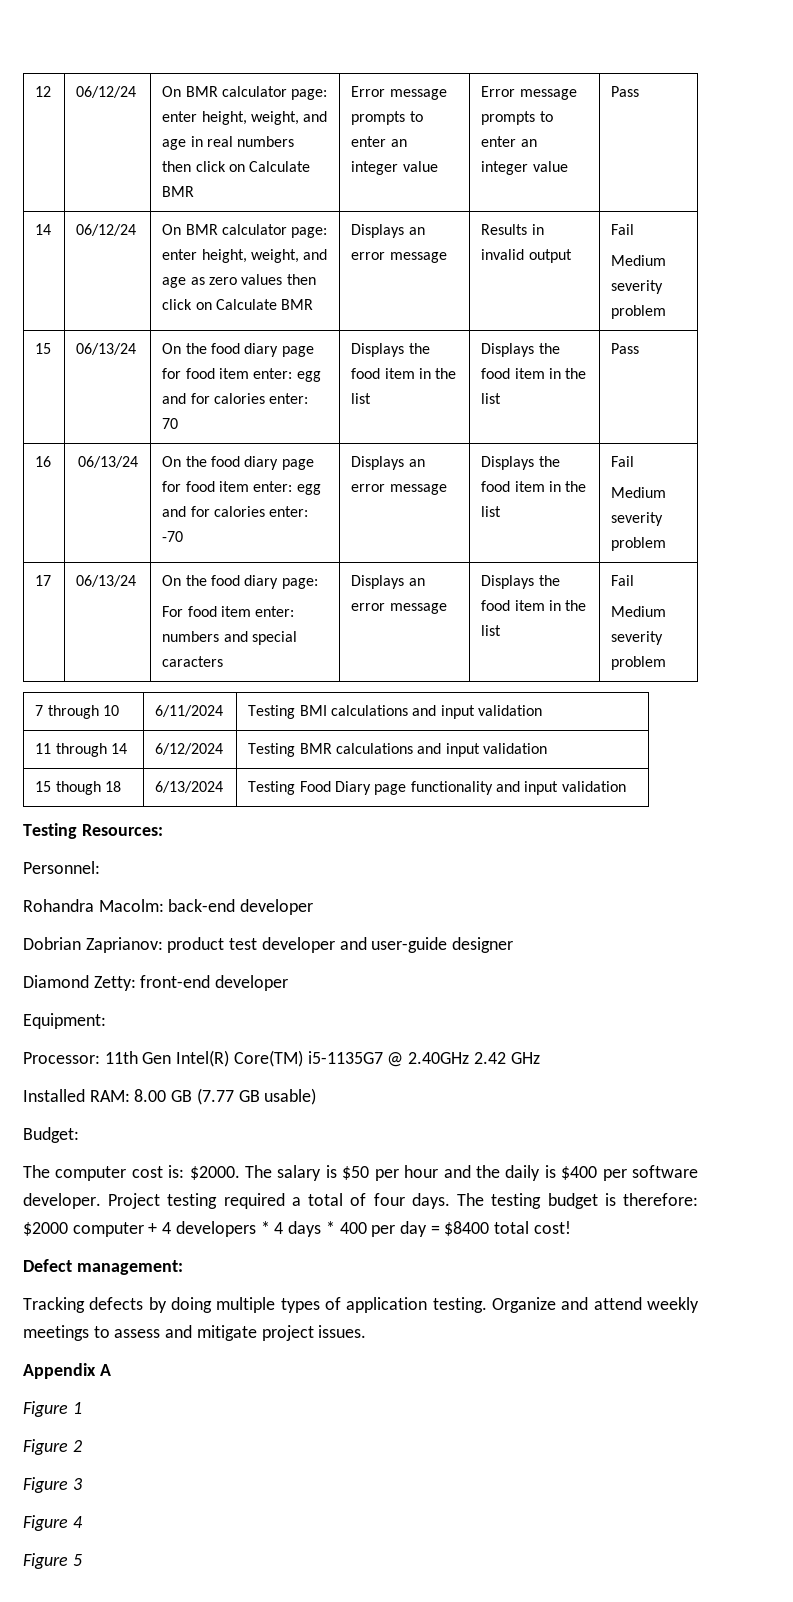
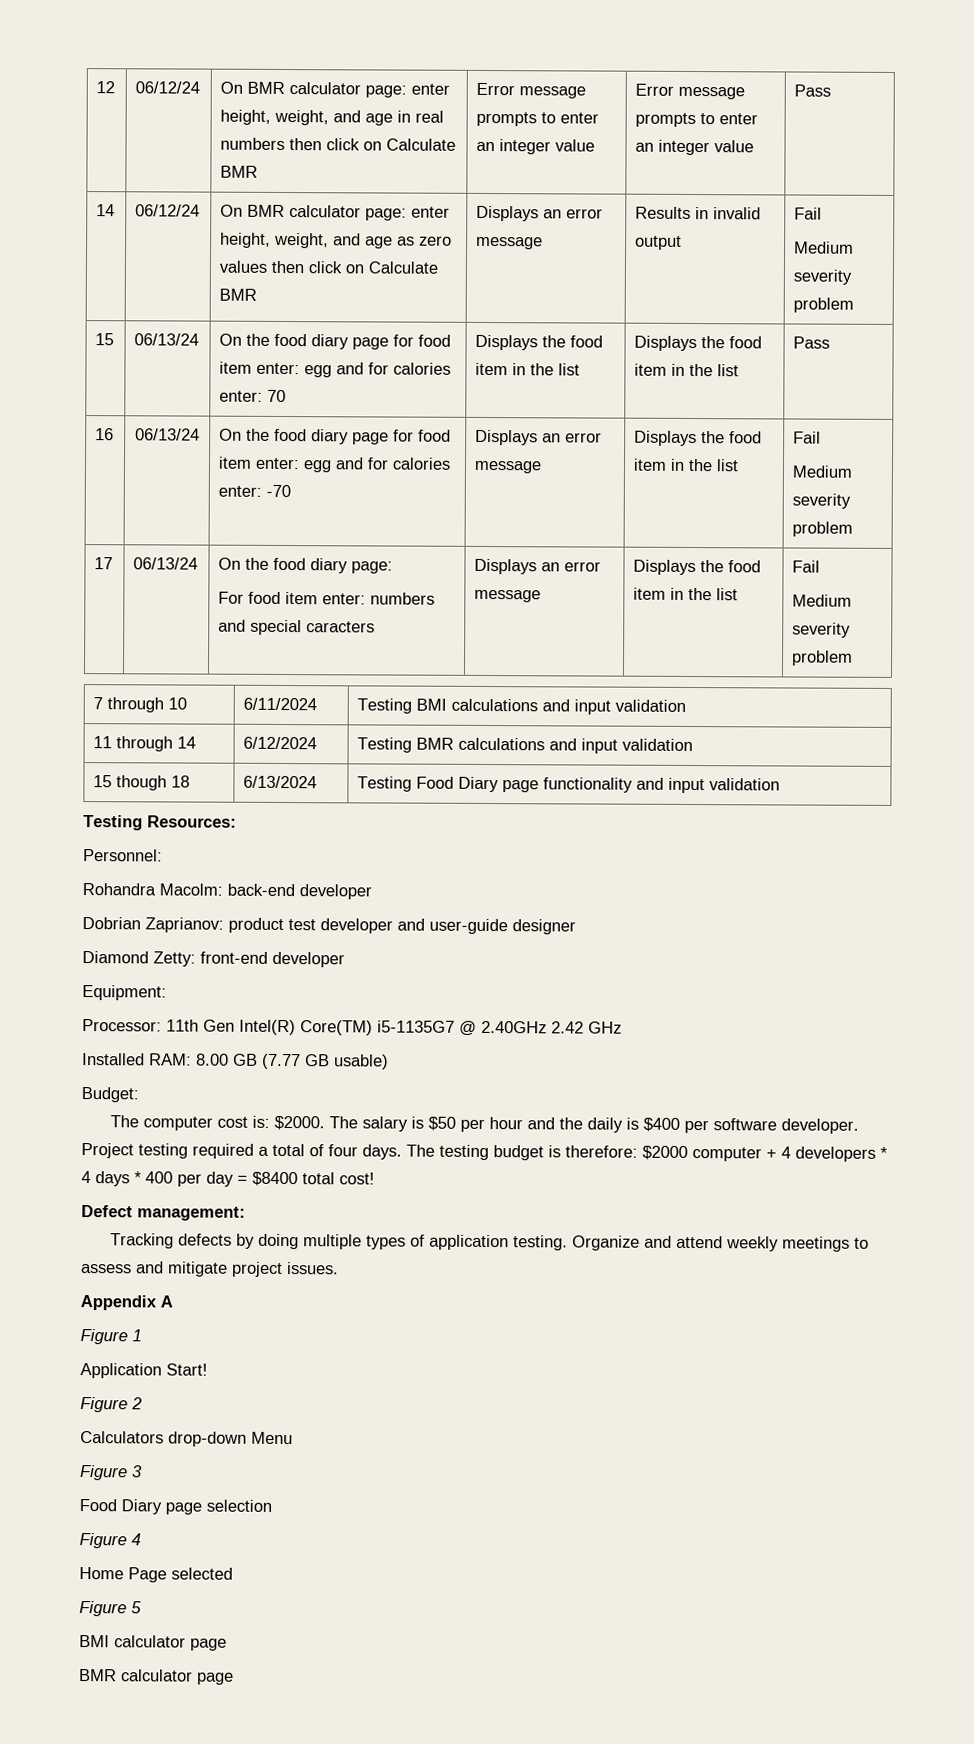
(82, 1408) none -> [80,1363,208,1379] // Application Start!
(82, 1446) none -> [80,1431,293,1447] // Calculators drop-down Menu
(82, 1484) none -> [79,1499,272,1515] // Food Diary page selection
(83, 1522) none -> [79,1567,233,1583] // Home Page selected
(82, 1560) none -> [79,1635,227,1651] [79,1669,234,1685] // BMI calculator page // BMR calculator page

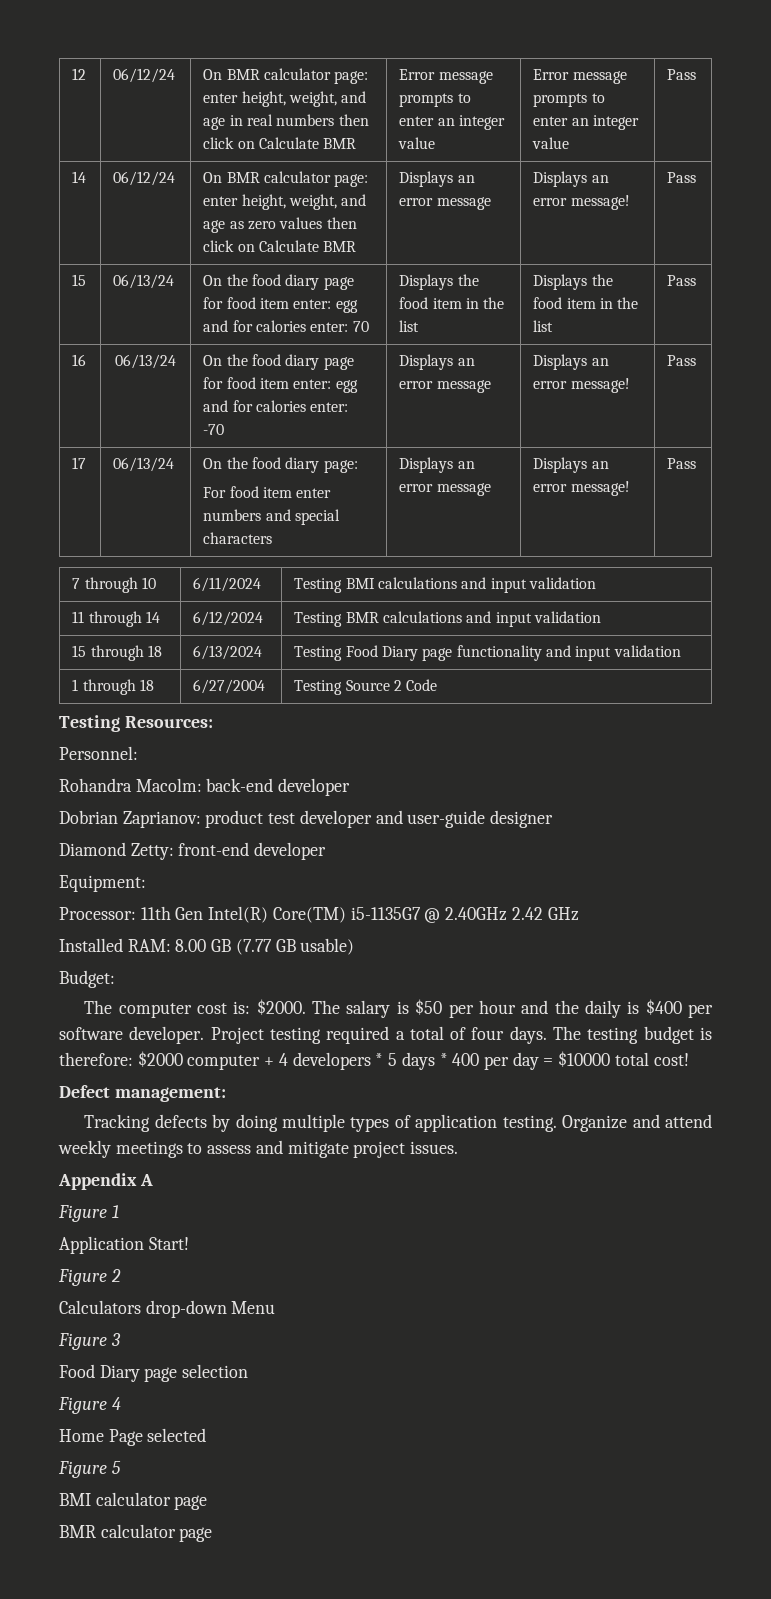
[635,206,762,220] [635,235,683,250] [794,207,823,220] [794,241,855,254] [793,269,853,285] [793,297,855,313] Results in invalid output | Fail // Medium severity problem -> [533,171,609,187] [533,195,630,210] [667,172,697,183] Displays an error message! | Pass
[701,431,763,444] [633,458,740,472] [793,431,822,444] [792,465,853,478] [792,493,852,509] [792,521,854,537] the food item in the list | Fail // Medium severity problem -> [591,358,609,366] [533,378,630,393] [667,355,697,366] an error message! | Pass
[322,593,367,605] enter: -> [296,488,332,498] enter
[306,621,376,633] [474,558,602,575] [474,589,542,603] [633,559,762,576] [633,587,739,601] [792,560,821,573] [792,594,853,607] [792,622,852,638] [792,650,854,666] caracters | Displays an error message | Displays the food item in the list | Fail // Medium severity problem -> [203,532,273,544] [399,457,475,473] [399,483,491,496] [533,457,609,473] [533,481,630,496] [667,458,697,469] characters | Displays an error message | Displays an error message! | Pass
[116,775,168,791] though -> [90,645,144,661] through
(781, 784) none -> [72,679,155,695] [193,679,266,694] [294,679,438,695] // 1 through 18 | 6/27/2004 | Testing Source 2 Code
[81,1171,91,1184] 4 -> [388,1053,398,1066] 5
[252,1171,298,1187] $8400 -> [558,1051,611,1067] $10000

